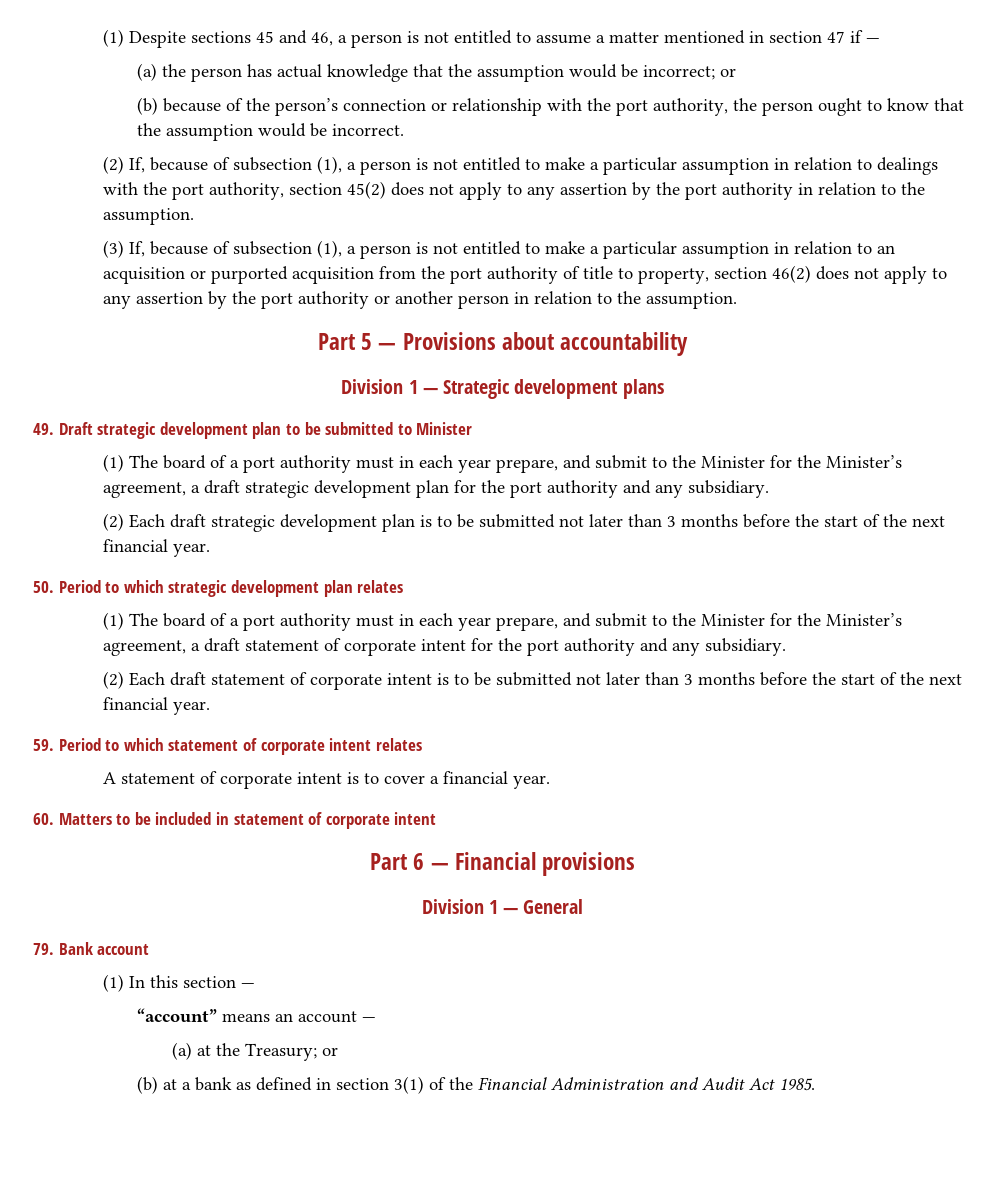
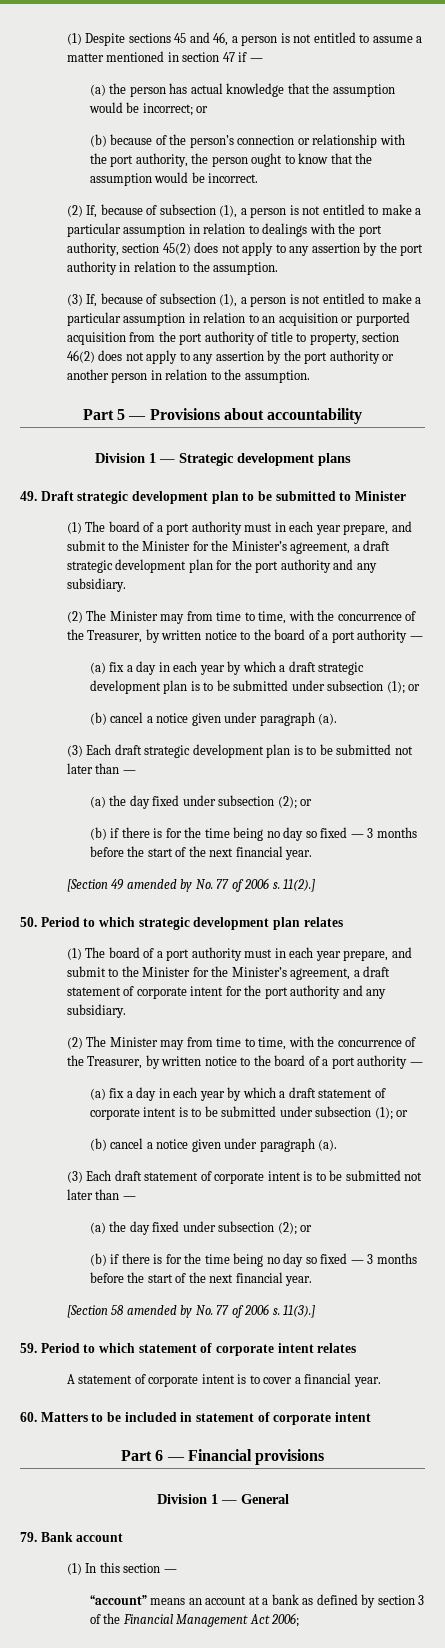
(124, 522) none -> [86,610,417,624] [66,629,423,643] [89,661,365,675] [89,680,421,694] [89,712,338,726] [66,745,83,757] The Minister may from time to time, with the concurrence of the Treasurer, by written notice to the board of a port authority — // (a) fix a day in each year by which a draft strategic development plan is to be submitted under subsection (1); or // (b) cancel a notice given under paragraph (a). // (3)
(662, 520) none -> [122,770,136,774] [89,795,313,809] [89,827,364,841] — // (a) the day fixed under subsection (2); or // (b) if there is for the time being no day so fixed —
(210, 550) none -> [66,878,316,892] // [Section 49 amended by No. 77 of 2006 s. 11(2).]
(124, 680) none -> [86,1036,417,1050] [66,1055,423,1069] [89,1087,386,1101] [89,1106,409,1120] [89,1138,338,1152] [66,1171,83,1183] The Minister may from time to time, with the concurrence of the Treasurer, by written notice to the board of a port authority — // (a) fix a day in each year by which a draft statement of corporate intent is to be submitted under subsection (1); or // (b) cancel a notice given under paragraph (a). // (3)
(679, 678) none -> [122,1196,136,1200] [89,1221,313,1235] [89,1253,364,1267] — // (a) the day fixed under subsection (2); or // (b) if there is for the time being no day so fixed —
(210, 708) none -> [66,1304,316,1318] // [Section 58 amended by No. 77 of 2006 s. 11(3).]
[362,1017,377,1022] [172,1042,339,1061] [137,1076,159,1094] — // (a) at the Treasury; or // (b) -> (247, 1600) none
[316,1076,816,1094] in section 3(1) of the Financial Administration and Audit Act 1985. -> [361,1594,425,1608] [89,1613,300,1627] by section 3 of the Financial Management Act 2006;

